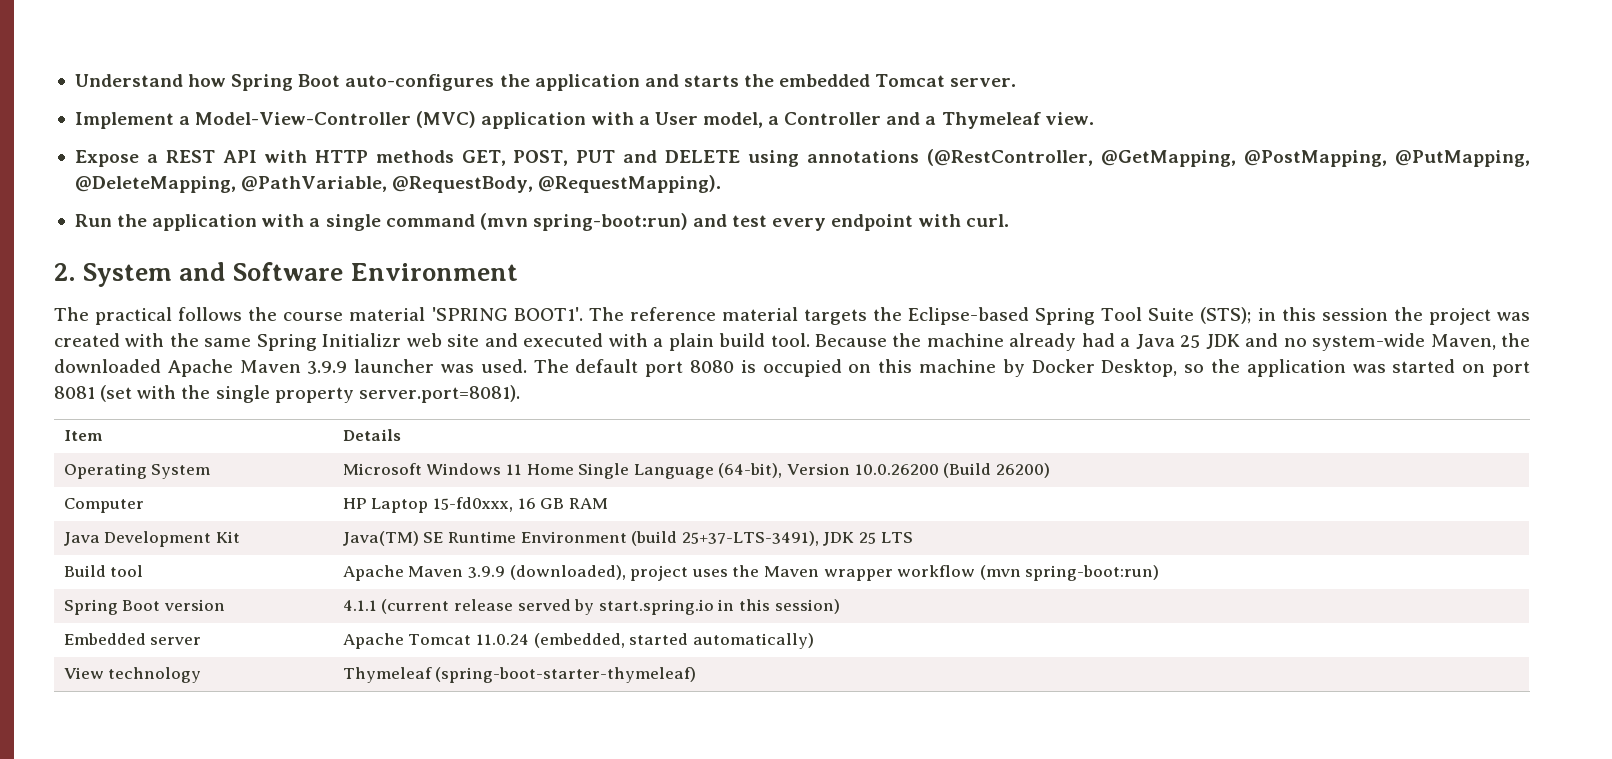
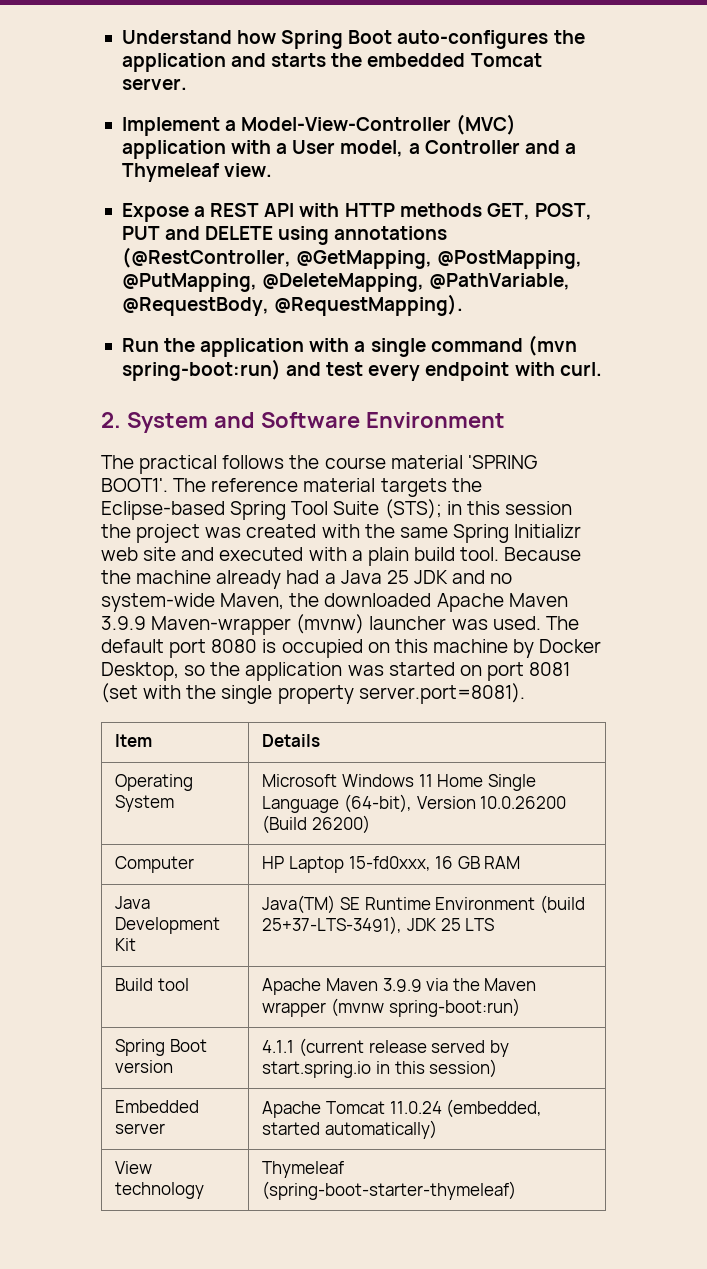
(348, 367) none -> [151,614,365,635] Maven-wrapper (mvnw)
[509,565,728,581] (downloaded), project uses -> [426,978,449,991] via
[897,565,1021,580] workflow (mvn -> [331,998,385,1017] (mvnw

